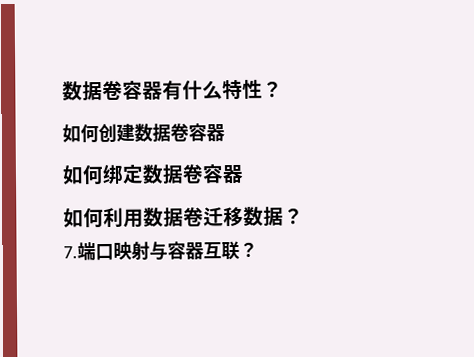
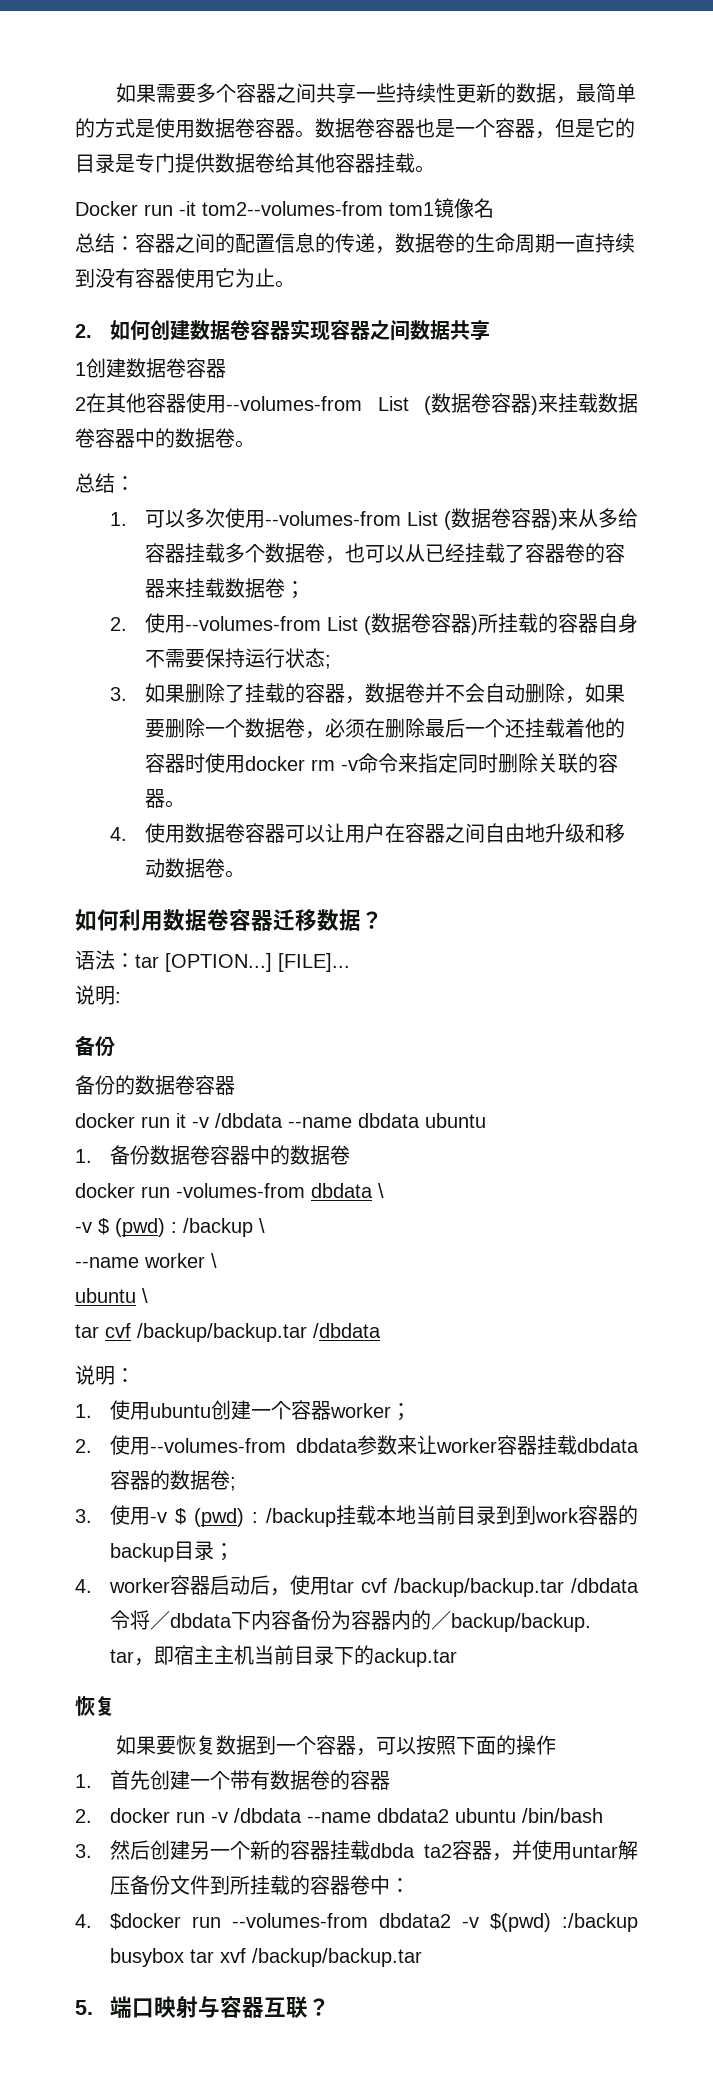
[62,79,283,101] 数据卷容器有什么特性？ // -> [116,83,637,104] [75,118,635,139] [75,153,435,173] [75,198,494,218] [75,233,635,254] [75,268,295,288] [75,324,92,338] 如果需要多个容器之间共享一些持续性更新的数据，最简单的方式是使用数据卷容器。数据卷容器也是一个容器，但是它的目录是专门提供数据卷给其他容器挂载。 // Docker run -it tom2--volumes-from tom1镜像名 // 总结：容器之间的配置信息的传递，数据卷的生命周期一直持续到没有容器使用它为止。 // 2.
[62,164,244,186] // 如何绑定数据卷容器 -> [289,319,490,341] [75,358,226,378] [75,393,638,415] [75,428,255,448] [75,473,135,493] [109,508,638,530] [144,543,625,564] [144,578,305,599] [109,613,638,635] [144,648,331,669] [109,683,625,704] [144,718,625,739] [144,753,618,774] [144,789,185,808] [109,823,625,843] [144,858,245,878] 实现容器之间数据共享 // 1创建数据卷容器 // 2在其他容器使用--volumes-from List (数据卷容器)来挂载数据卷容器中的数据卷。 // 总结： // 1.可以多次使用--volumes-from List (数据卷容器)来从多给容器挂载多个数据卷，也可以从已经挂载了容器卷的容器来挂载数据卷； // 2.使用--volumes-from List (数据卷容器)所挂载的容器自身不需要保持运行状态; // 3.如果删除了挂载的容器，数据卷并不会自动删除，如果要删除一个数据卷，必须在删除最后一个还挂载着他的容器时使用docker rm -v命令来指定同时删除关联的容器。 // 4.使用数据卷容器可以让用户在容器之间自由地升级和移动数据卷。
(204, 217) none -> [229,909,273,931] 容器
[63,246,78,259] 7. -> [75,950,350,972] [75,985,121,1005] [75,1036,115,1057] [75,1075,235,1095] [75,1113,486,1128] [75,1145,350,1165] [75,1183,384,1198] [75,1218,265,1237] [75,1253,217,1268] [75,1288,148,1303] [75,1323,381,1342] [75,1365,135,1385] [75,1400,411,1421] [75,1435,639,1455] [109,1470,236,1491] [75,1505,638,1527] [109,1541,234,1562] [75,1575,639,1597] [109,1610,591,1632] [109,1645,457,1667] [75,1696,115,1716] [116,1735,557,1756] [75,1770,390,1790] [75,1808,603,1823] [75,1840,638,1861] [109,1875,410,1895] [75,1913,638,1932] [109,1948,422,1967] [75,2000,93,2015] 语法：tar [OPTION...] [FILE]... // 说明: // 备份 // 备份的数据卷容器 // docker run it -v /dbdata --name dbdata ubuntu // 1.备份数据卷容器中的数据卷 // docker run -volumes-from dbdata \ // -v $ (pwd) : /backup \ // --name worker \ // ubuntu \ // tar cvf /backup/backup.tar /dbdata // 说明： // 1.使用ubuntu创建一个容器worker； // 2.使用--volumes-from dbdata参数来让worker容器挂载dbdata容器的数据卷; // 3.使用-v $ (pwd) : /backup挂载本地当前目录到到work容器的backup目录； // 4. worker容器启动后，使用tar cvf /backup/backup.tar /dbdata令将／dbdata下内容备份为容器内的／backup/backup. tar，即宿主主机当前目录下的ackup.tar // 恢复 // 如果要恢复数据到一个容器，可以按照下面的操作 // 1.首先创建一个带有数据卷的容器 // 2. docker run -v /dbdata --name dbdata2 ubuntu /bin/bash // 3.然后创建另一个新的容器挂载dbda ta2容器，并使用untar解压备份文件到所挂载的容器卷中： // 4. $docker run --volumes-from dbdata2 -v $(pwd) :/backup busybox tar xvf /backup/backup.tar // 5.

